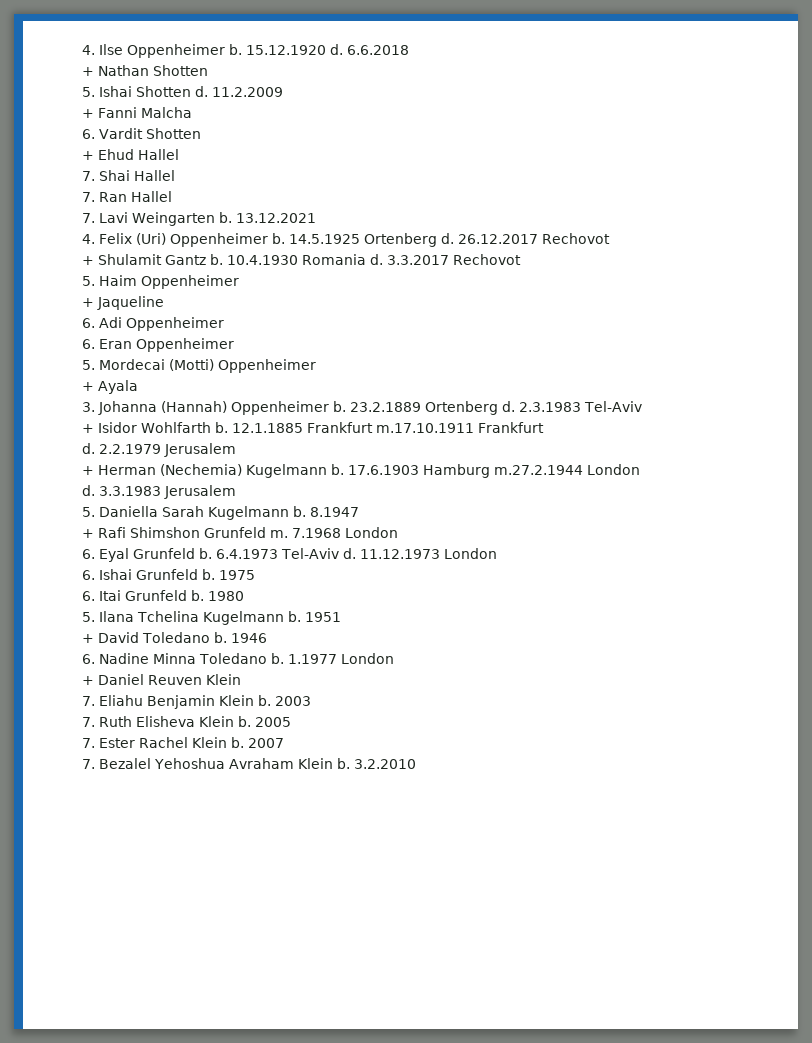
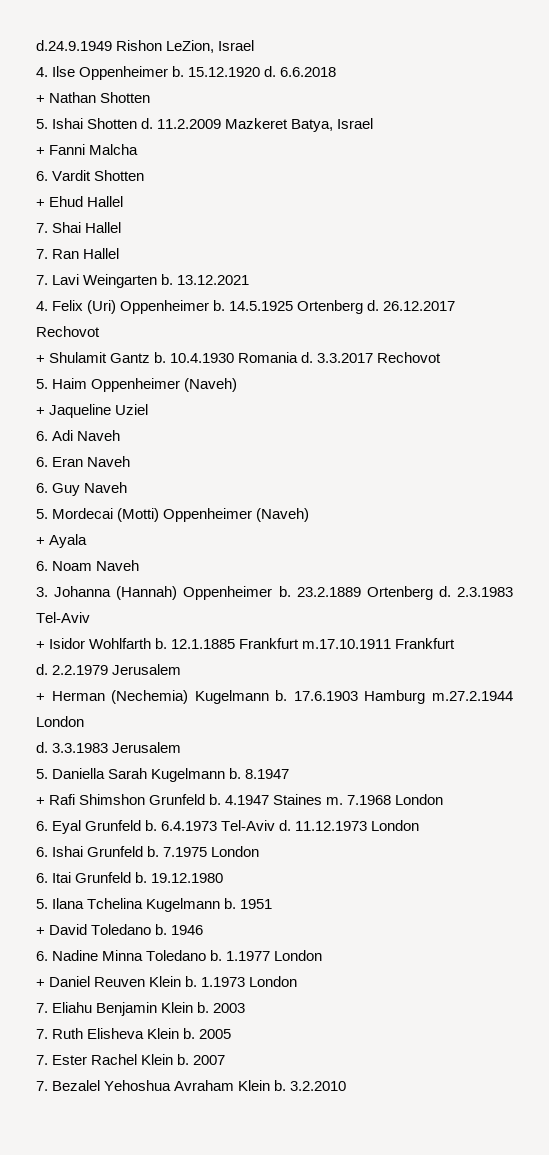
(82, 50) none -> [36,40,255,53] d.24.9.1949 Rishon LeZion, Israel //
(283, 92) none -> [225,118,374,132] Mazkeret Batya, Israel
(239, 282) none -> [184,378,238,392] (Naveh)
(164, 303) none -> [115,404,149,415] Uziel
[126,317,224,331] Oppenheimer -> [77,430,121,441] Naveh
[136,338,234,352] Oppenheimer -> [87,456,131,467] [36,482,128,496] Naveh // 6. Guy Naveh
(316, 366) none -> [256,508,310,522] (Naveh)
(138, 387) none -> [36,560,140,571] // 6. Noam Naveh
(266, 532) none -> [209,794,323,805] b. 4.1947 Staines
[219,570,255,580] 1975 -> [163,846,260,857] 7.1975 London
[208,591,244,601] 1980 -> [151,873,224,883] 19.12.1980
(241, 679) none -> [185,976,298,987] b. 1.1973 London

